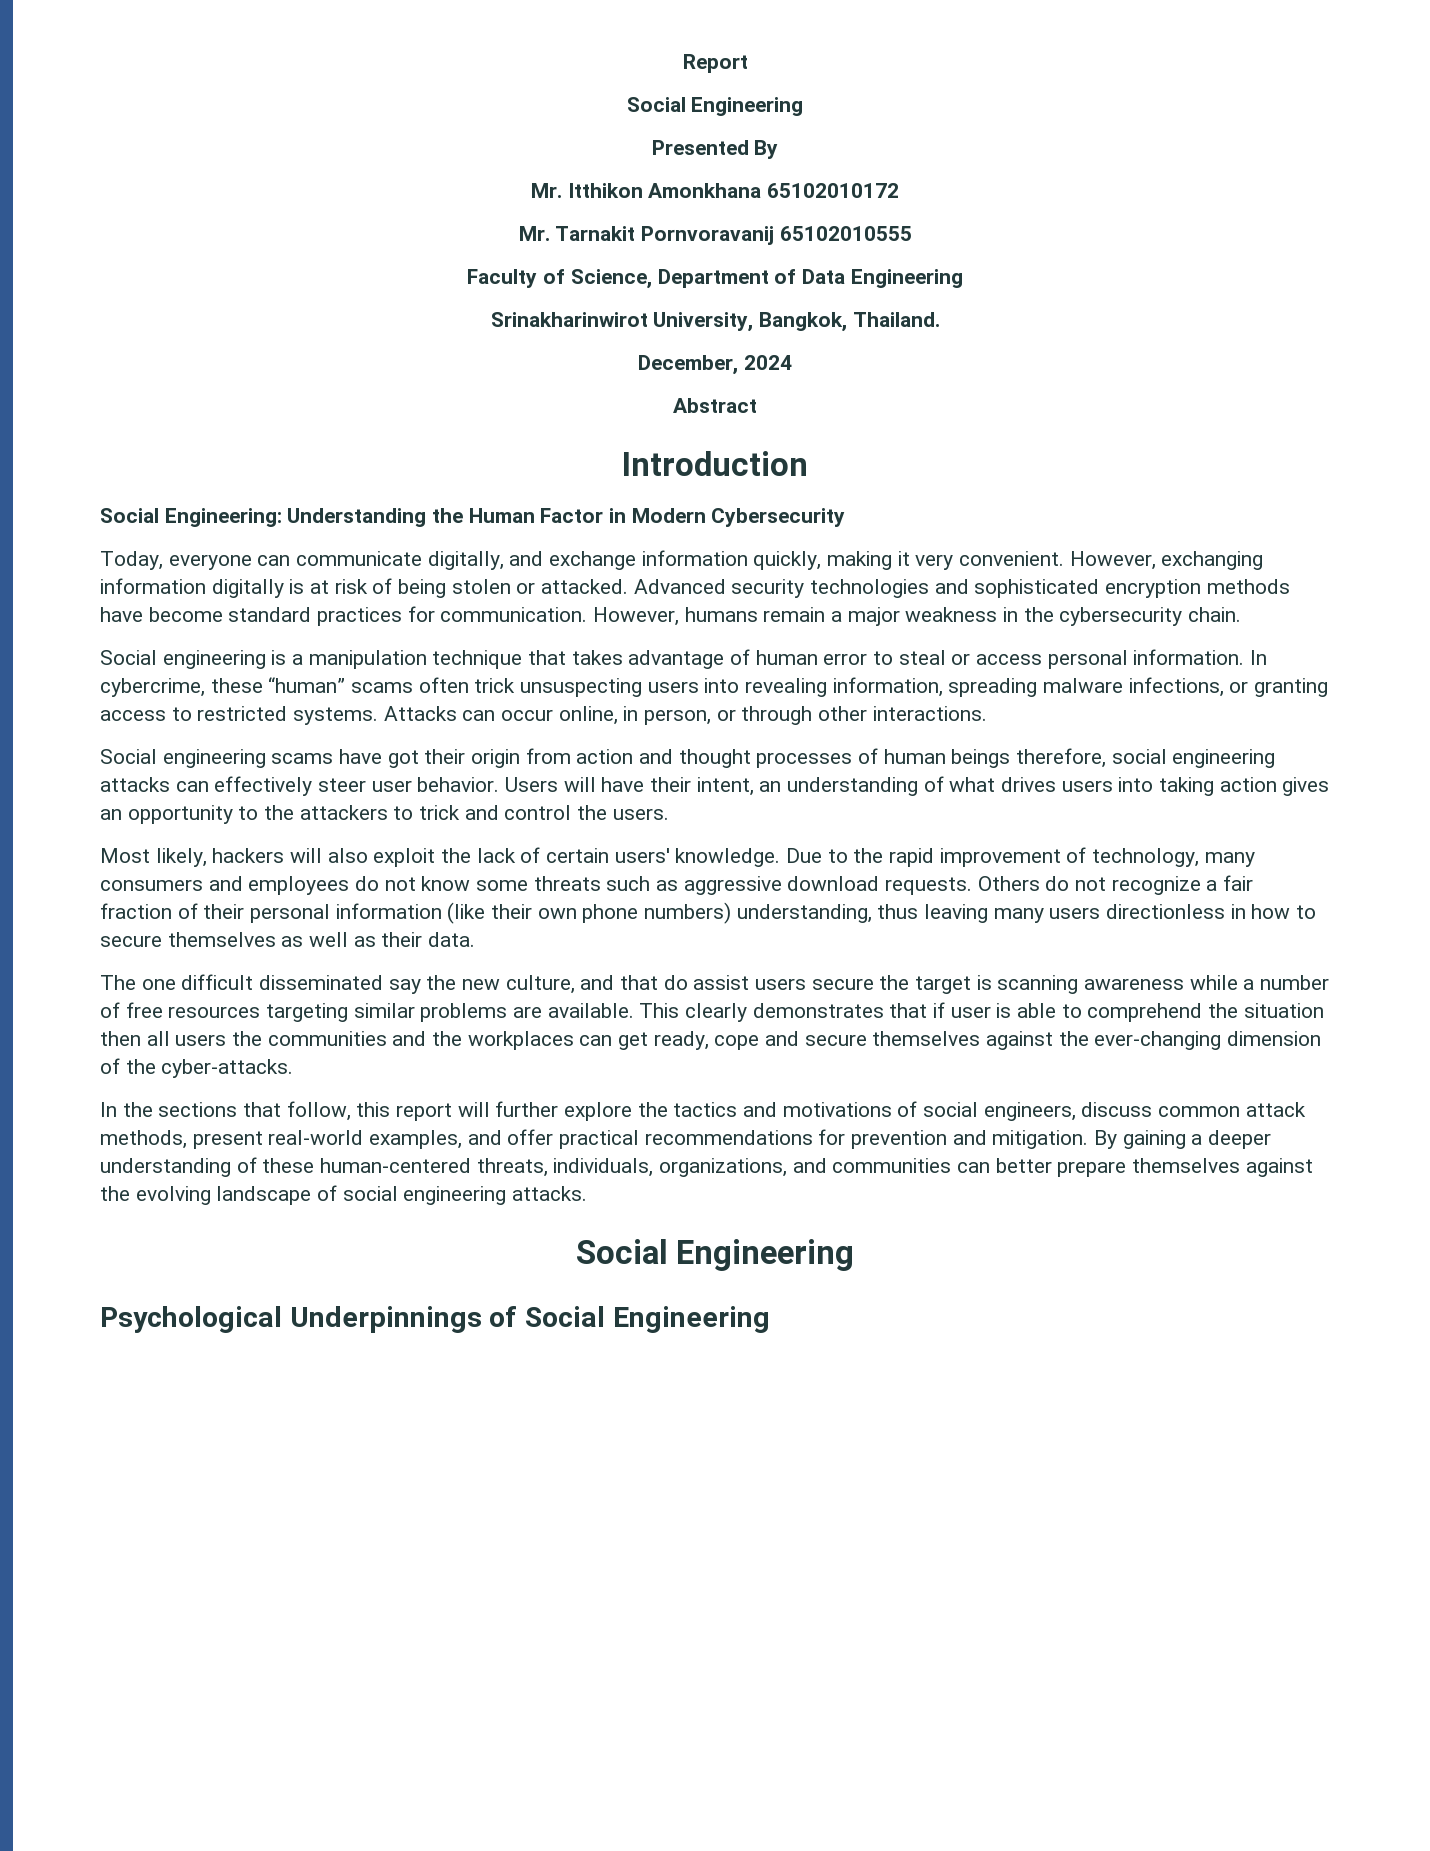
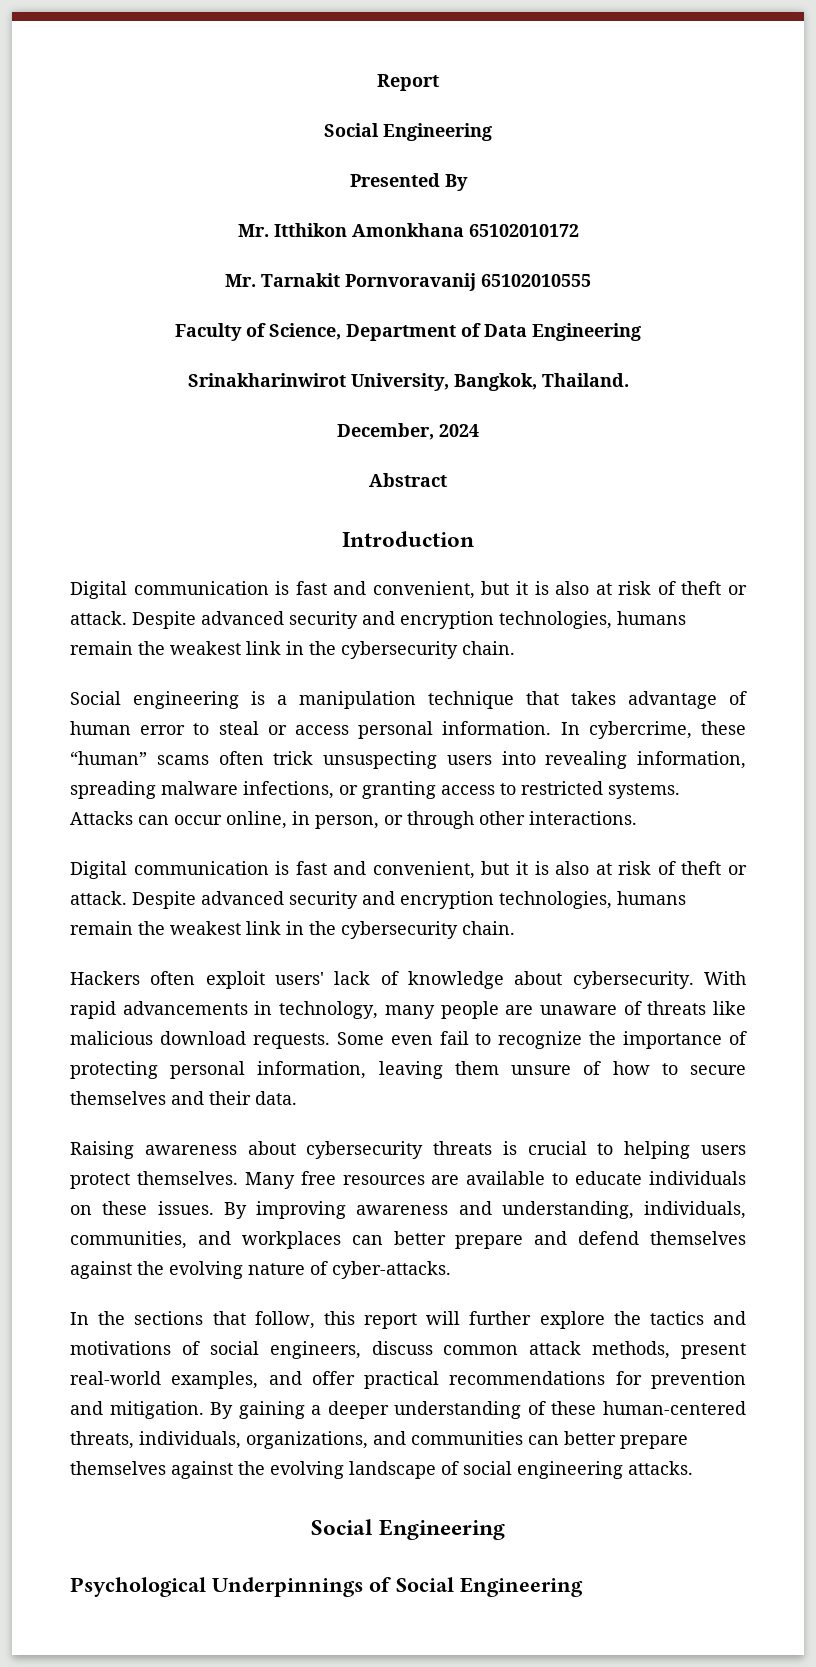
[100,508,846,527] [100,550,1264,570] [100,578,1290,598] [100,606,998,626] Social Engineering: Understanding the Human Factor in Modern Cybersecurity // Today, everyone can communicate digitally, and exchange information quickly, making it very convenient. However, exchanging information digitally is at risk of being stolen or attacked. Advanced security technologies and sophisticated encryption methods have become standard practices for communication. However, humans remain a major weakness -> [70,581,747,599] [70,611,686,629] [70,641,281,655] Digital communication is fast and convenient, but it is also at risk of theft or attack. Despite advanced security and encryption technologies, humans remain the weakest link
[100,748,1276,768] [100,776,1330,796] [100,805,669,824] [100,847,1255,867] [100,875,1254,895] [100,902,1246,924] Social engineering scams have got their origin from action and thought processes of human beings therefore, social engineering attacks can effectively steer user behavior. Users will have their intent, an understanding of what drives users into taking action gives an opportunity to the attackers to trick and control the users. // Most likely, hackers will also exploit the lack of certain users' knowledge. Due to the rapid improvement of technology, many consumers and employees do not know some threats such as aggressive download requests. Others do not recognize a fair fraction of their personal information (like their own phone numbers) understanding, thus leaving many users directionless in -> [70,861,747,879] [70,891,686,909] [70,921,515,939] [70,971,746,989] [70,1001,746,1019] [70,1031,747,1049] [70,1061,602,1079] Digital communication is fast and convenient, but it is also at risk of theft or attack. Despite advanced security and encryption technologies, humans remain the weakest link in the cybersecurity chain. // Hackers often exploit users' lack of knowledge about cybersecurity. With rapid advancements in technology, many people are unaware of threats like malicious download requests. Some even fail to recognize the importance of protecting personal information, leaving them unsure of
[281,932,376,947] as well as -> [171,1091,204,1105] and
[100,974,1330,994] [100,1002,1324,1022] [100,1031,1322,1050] [100,1058,156,1074] The one difficult disseminated say the new culture, and that do assist users secure the target is scanning awareness while a number of free resources targeting similar problems are available. This clearly demonstrates that if user is able to comprehend the situation then all users the communities and the workplaces can get ready, cope and secure themselves against the ever-changing dimension of the -> [70,1141,747,1159] [70,1171,747,1189] [70,1201,746,1219] [70,1231,746,1249] [70,1261,328,1279] Raising awareness about cybersecurity threats is crucial to helping users protect themselves. Many free resources are available to educate individuals on these issues. By improving awareness and understanding, individuals, communities, and workplaces can better prepare and defend themselves against the evolving nature of

